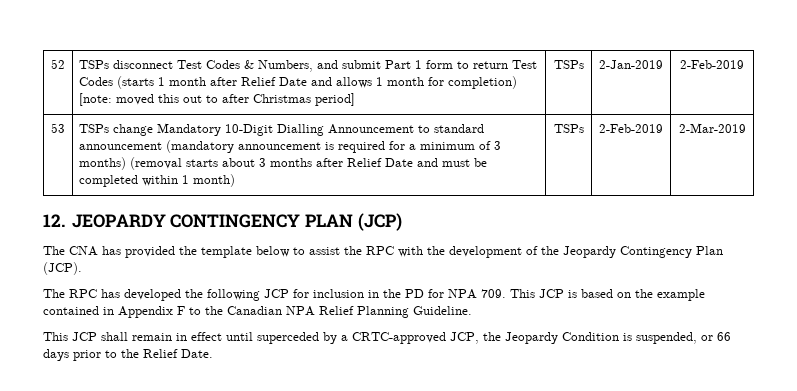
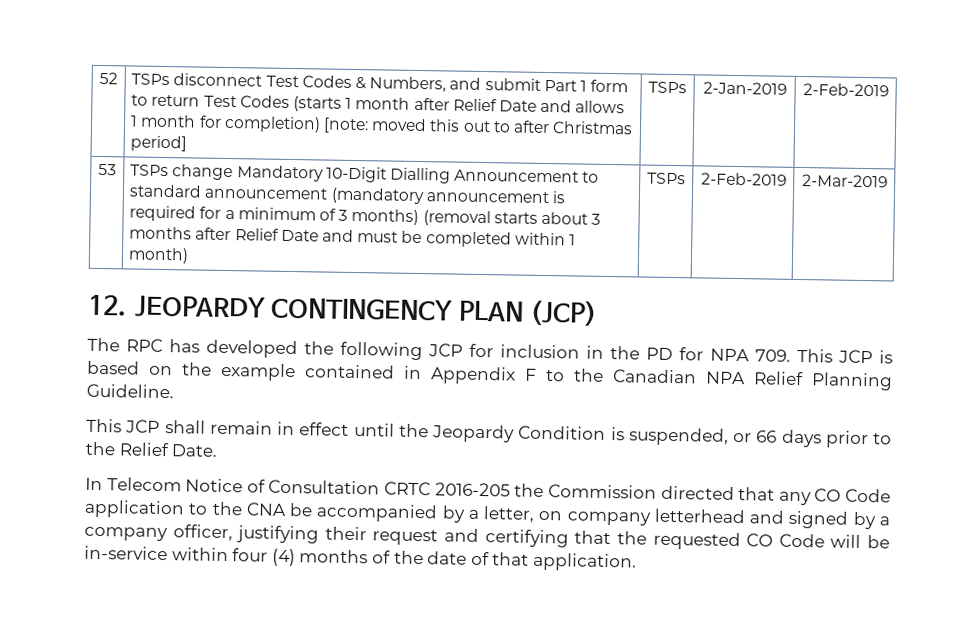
[43,246,723,258] [43,262,82,275] // The CNA has provided the template below to assist the RPC with the development of the Jeopardy Contingency Plan (JCP). -> (598, 313) none
[257,332,479,344] superceded by a CRTC-approved JCP, -> (395, 430) none
(213, 353) none -> [85,477,891,506] [84,499,890,530] [84,524,890,551] [84,545,637,572] // In Telecom Notice of Consultation CRTC 2016-205 the Commission directed that any CO Code application to the CNA be accompanied by a letter, on company letterhead and signed by a company officer, justifying their request and certifying that the requested CO Code will be in-service within four (4) months of the date of that application.

